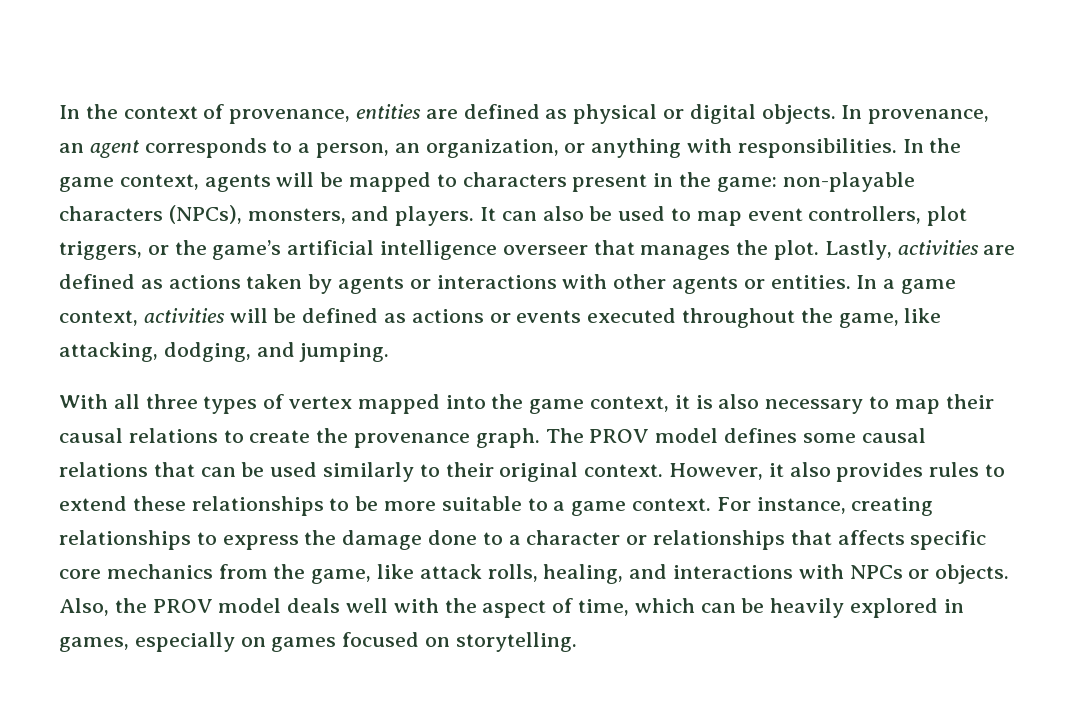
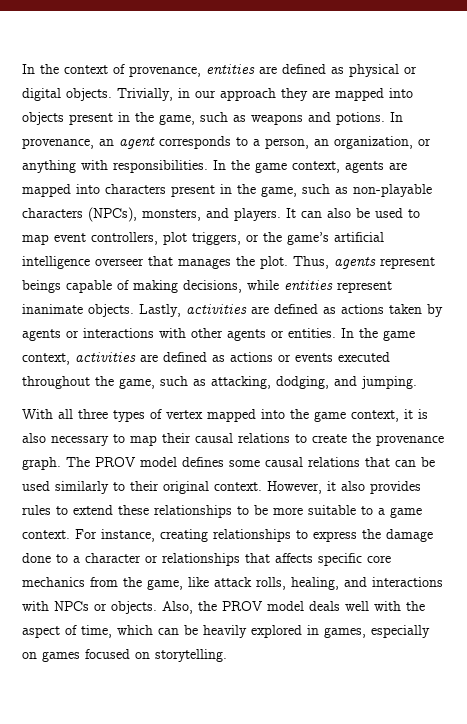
(836, 114) none -> [117,88,413,101] [22,112,385,125] Trivially, in our approach they are mapped into objects present in the game, such as weapons and potions.
[276,172,457,192] will be mapped to -> [389,162,407,170] [22,184,100,197] are mapped into
[716,177,777,192] game: -> [261,184,348,197] game, such as
(820, 250) none -> [293,256,435,269] [22,280,392,293] [22,304,134,317] Thus, agents represent beings capable of making decisions, while entities represent inanimate objects.
[883,279,896,289] a -> [359,328,378,338] the
[229,308,297,323] will be -> [140,354,158,362] are
[904,308,942,323] like -> [160,376,206,386] such as

